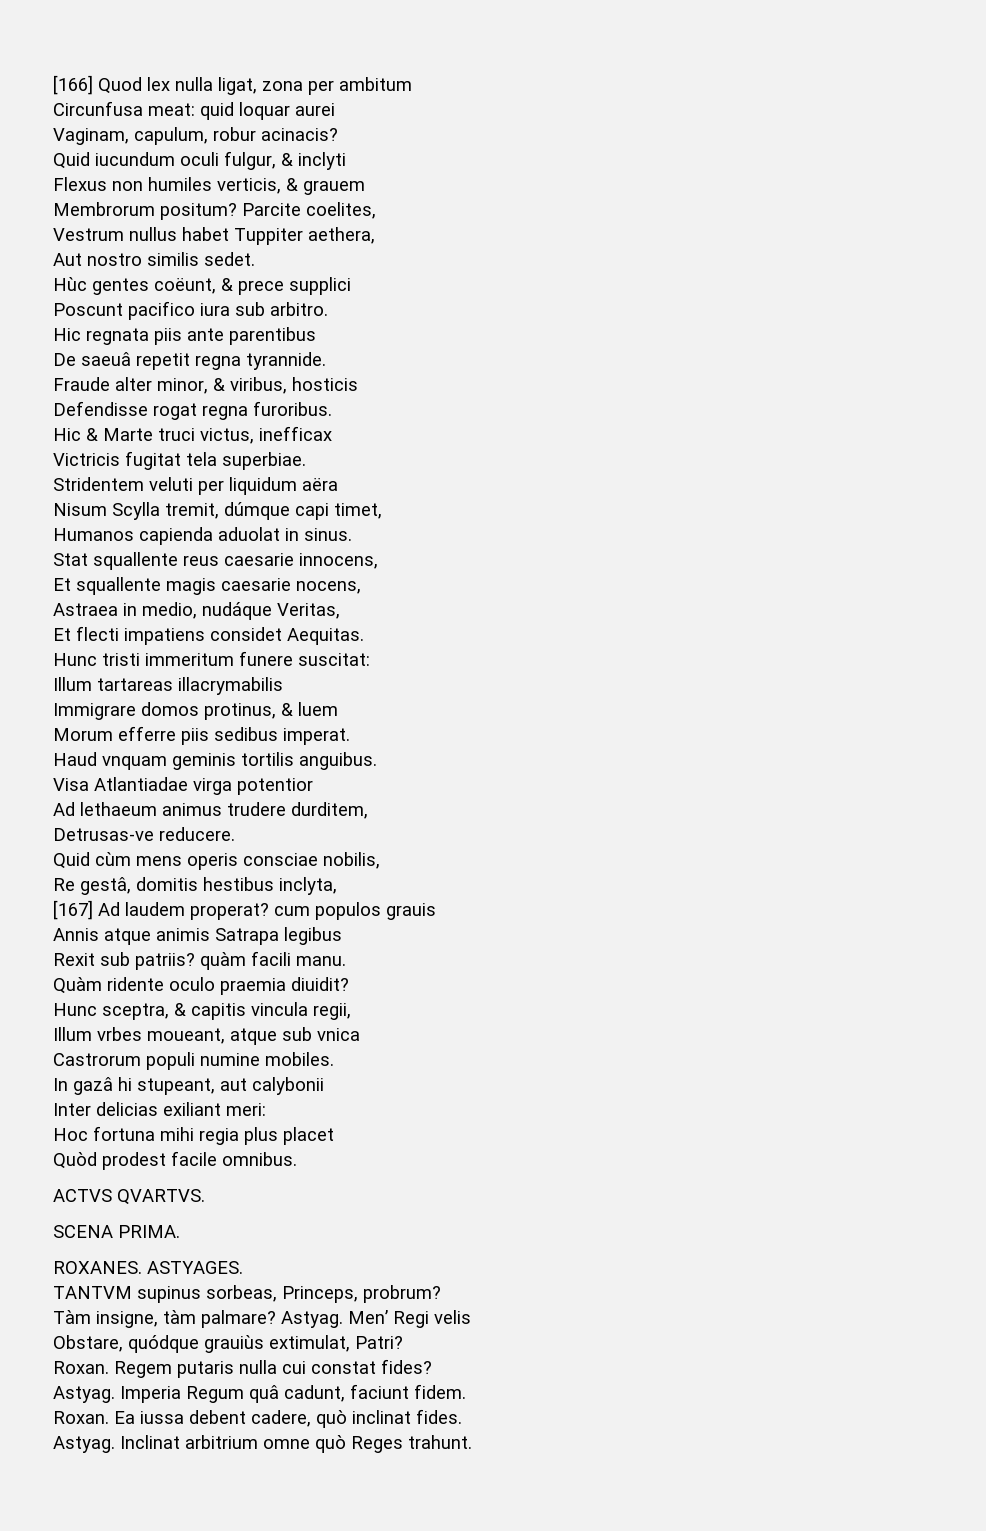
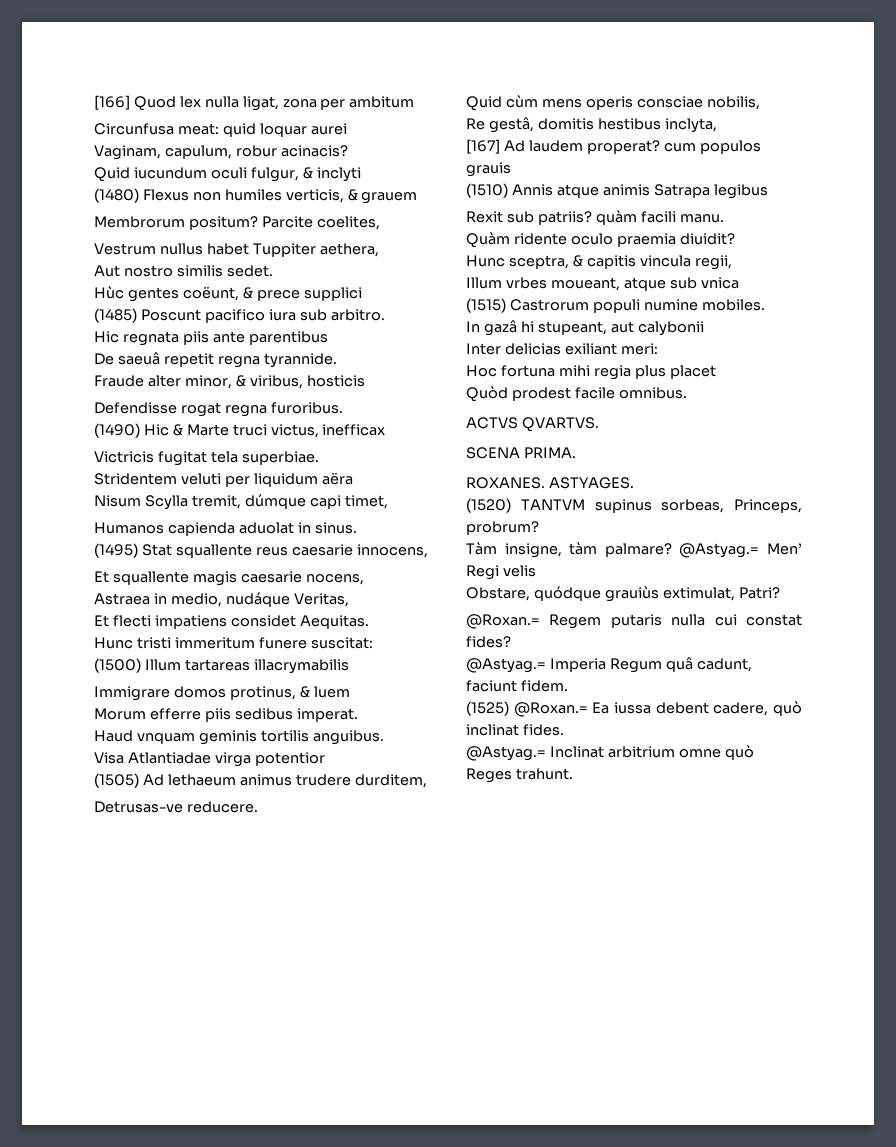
(346, 161) none -> [94,188,139,203] (1480)
(351, 286) none -> [94,308,137,323] (1485)
(332, 408) none -> [94,423,140,438] (1490)
(352, 534) none -> [94,543,138,558] (1495)
(370, 659) none -> [94,658,141,673] (1500)
(313, 786) none -> [94,773,139,788] (1505)
(436, 911) none -> [466,183,508,198] (1510)
(360, 1034) none -> [466,298,506,313] (1515)
(243, 1267) none -> [466,498,511,513] (1520)
[281,1311,343,1328] Astyag. -> [679,543,760,558] @Astyag.=
[53,1361,109,1374] Roxan. -> [466,614,540,629] @Roxan.=
[53,1386,115,1403] Astyag. -> [466,658,546,673] @Astyag.=
[53,1411,109,1424] Roxan. -> [466,701,588,717] (1525) @Roxan.=
[53,1436,115,1453] Astyag. -> [466,746,546,761] @Astyag.=

